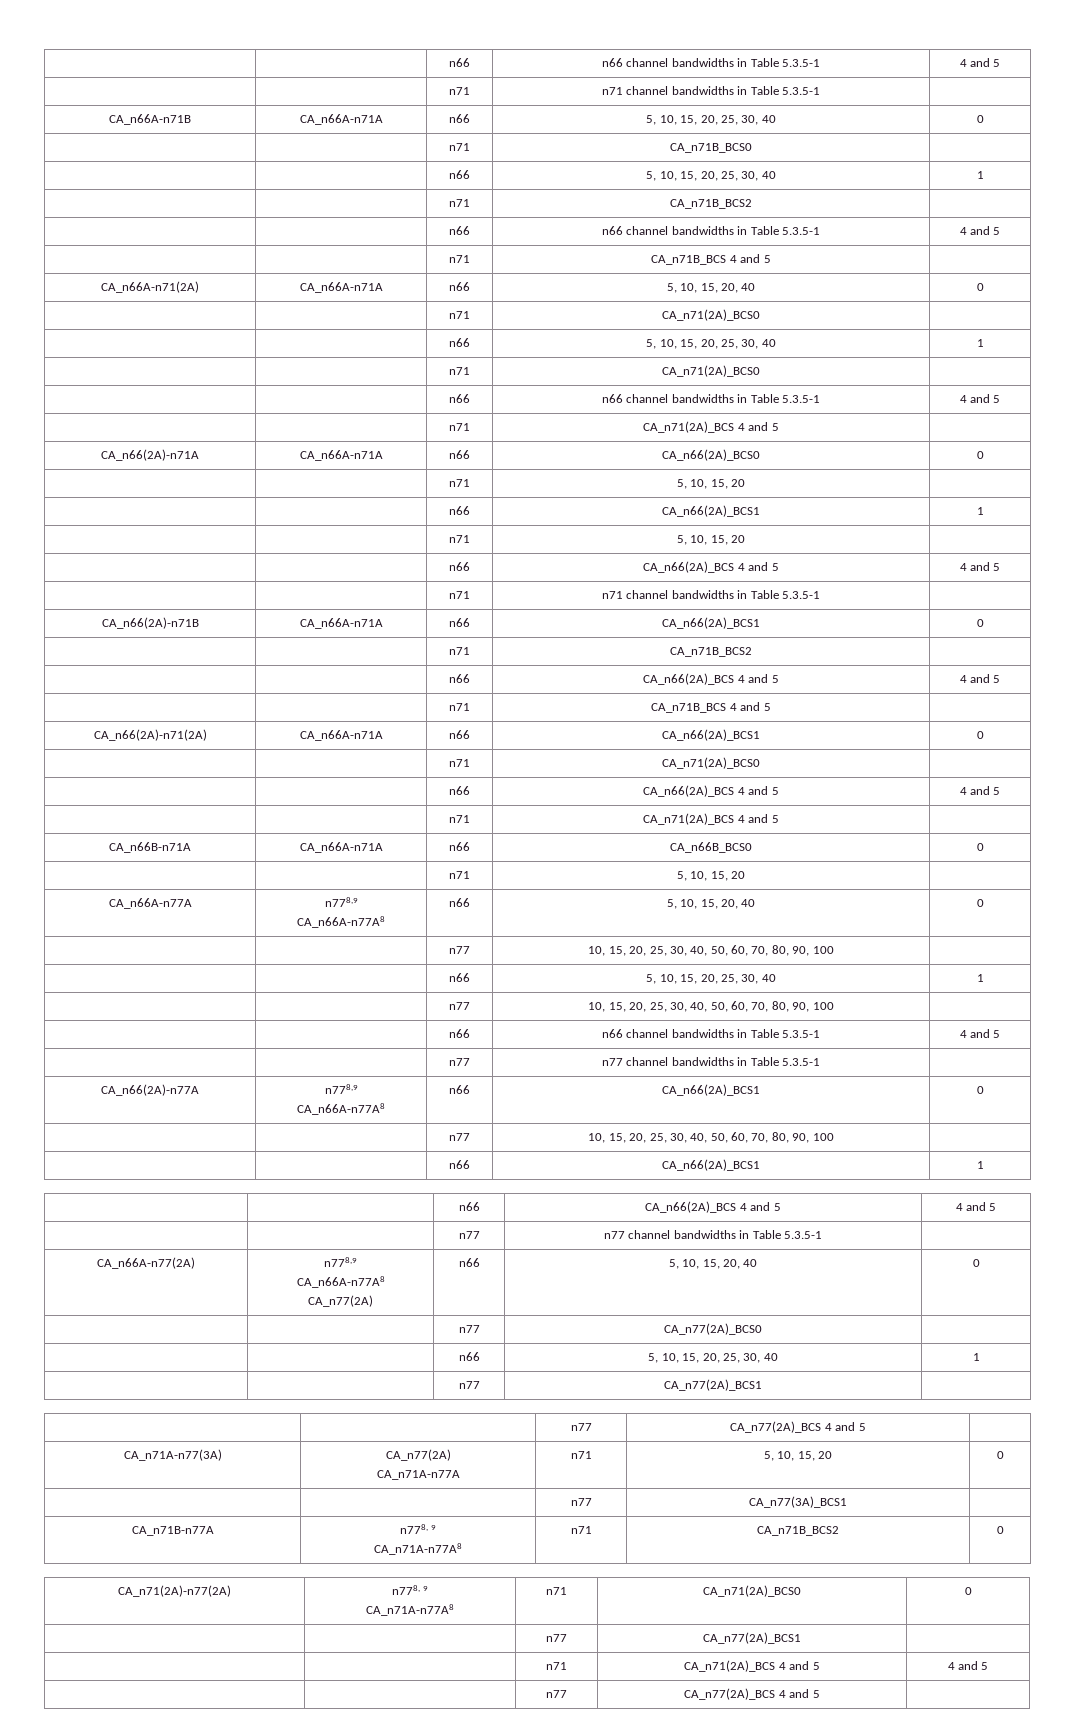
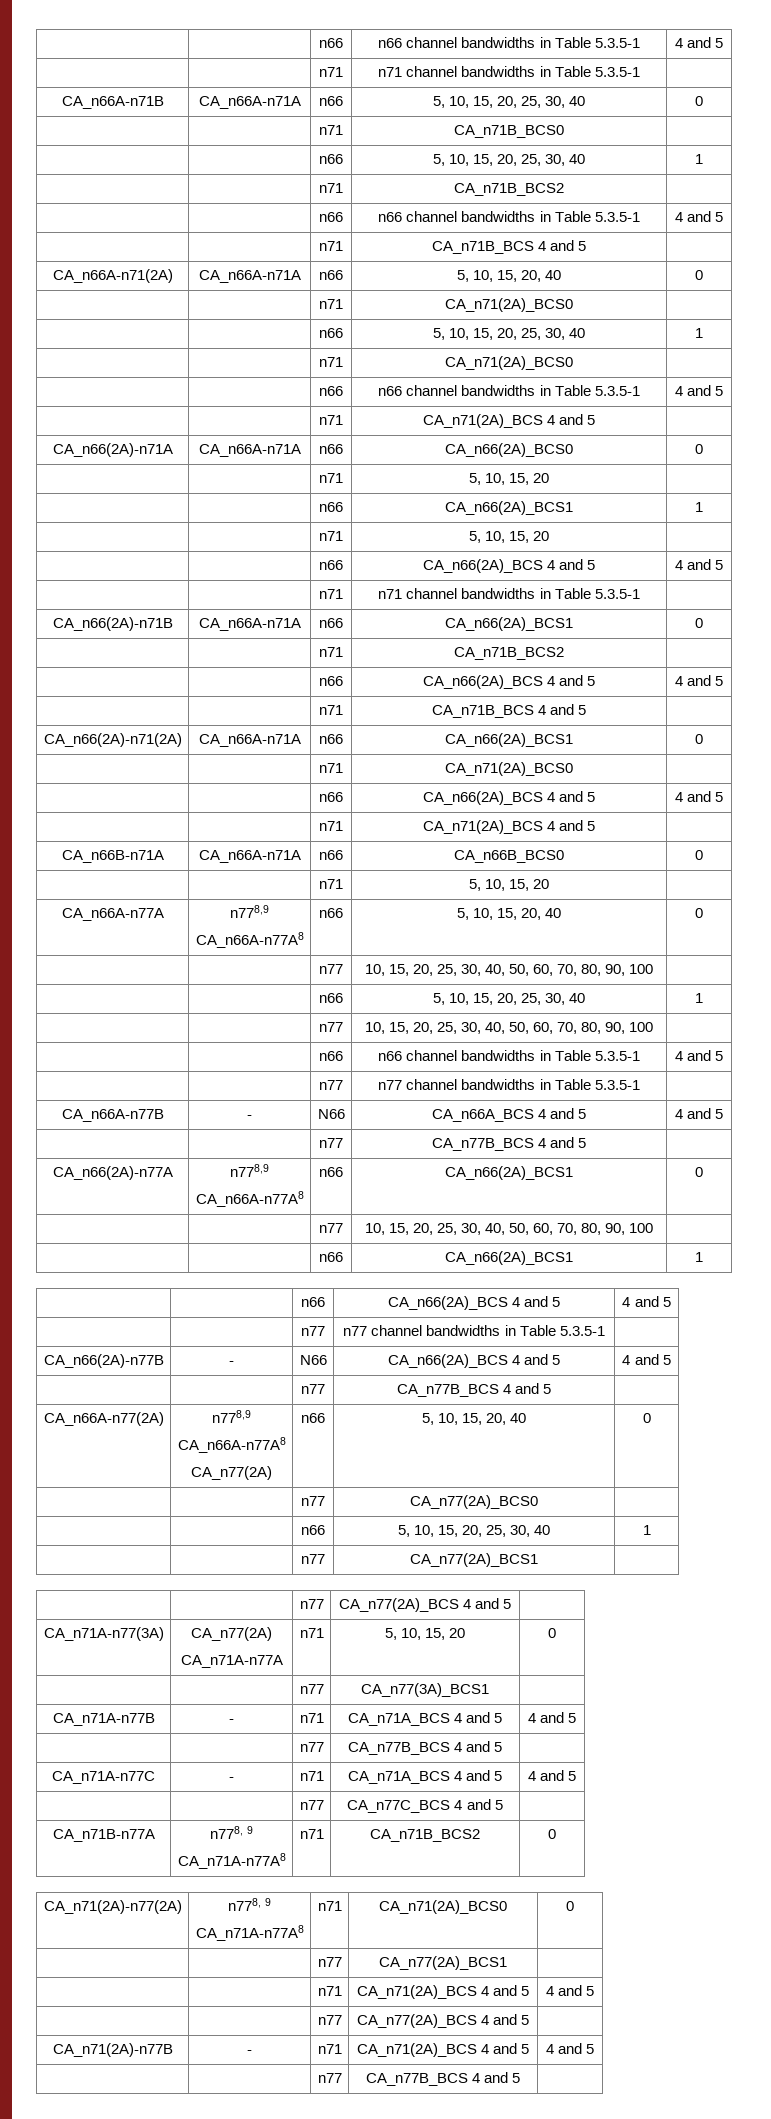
(820, 1062) none -> [61,1109,164,1122] [247,1115,252,1119] [317,1109,345,1119] [431,1108,587,1122] [674,1108,724,1119] [319,1138,343,1148] [431,1137,587,1151] // CA_n66A-n77B | - | N66 | CA_n66A_BCS 4 and 5 | 4 and 5 // | | n77 | CA_n77B_BCS 4 and 5 |
(822, 1235) none -> [43,1354,164,1368] [229,1361,234,1365] [299,1355,327,1365] [387,1354,561,1368] [622,1354,671,1365] [301,1384,325,1394] [396,1383,552,1397] // CA_n66(2A)-n77B | - | N66 | CA_n66(2A)_BCS 4 and 5 | 4 and 5 // | | n77 | CA_n77B_BCS 4 and 5 |
(847, 1502) none -> [52,1713,155,1726] [229,1719,234,1723] [299,1713,324,1723] [347,1712,503,1726] [527,1712,577,1723] [299,1742,324,1752] [347,1741,503,1755] [52,1771,155,1784] [229,1777,234,1781] [299,1771,324,1781] [347,1770,503,1784] [527,1770,577,1781] [299,1800,324,1810] [347,1799,503,1813] // CA_n71A-n77B | - | n71 | CA_n71A_BCS 4 and 5 | 4 and 5 // | | n77 | CA_n77B_BCS 4 and 5 | // CA_n71A-n77C | - | n71 | CA_n71A_BCS 4 and 5 | 4 and 5 // | | n77 | CA_n77C_BCS 4 and 5 |
(820, 1694) none -> [52,2043,173,2057] [247,2050,252,2054] [317,2044,342,2054] [356,2043,530,2057] [545,2043,595,2054] [317,2073,342,2083] [365,2072,521,2086] // CA_n71(2A)-n77B | - | n71 | CA_n71(2A)_BCS 4 and 5 | 4 and 5 // | | n77 | CA_n77B_BCS 4 and 5 |

